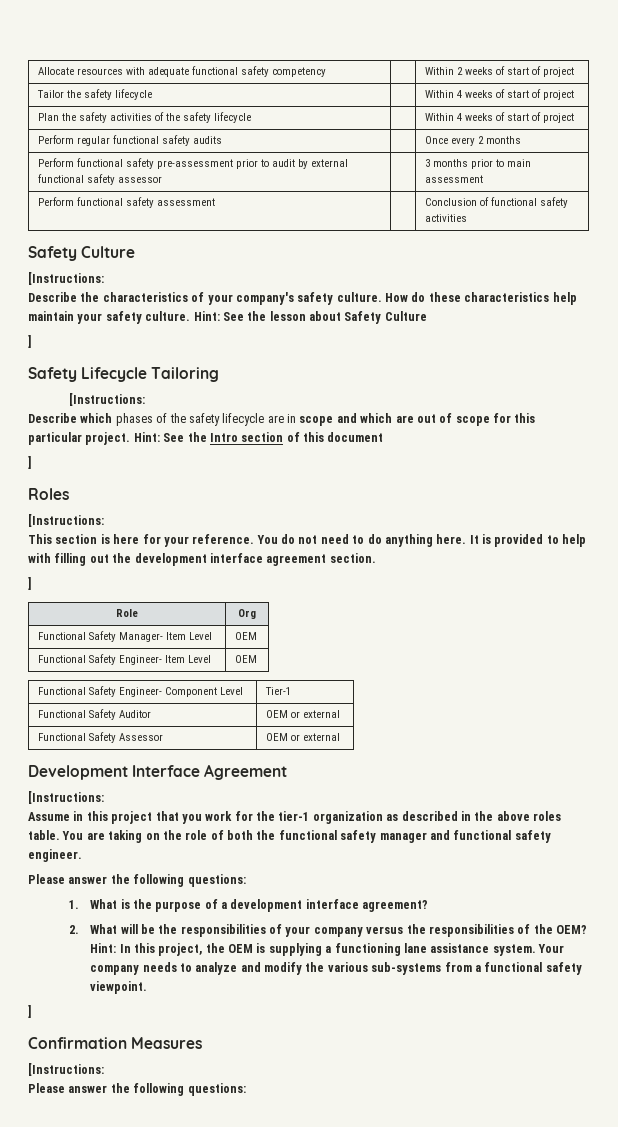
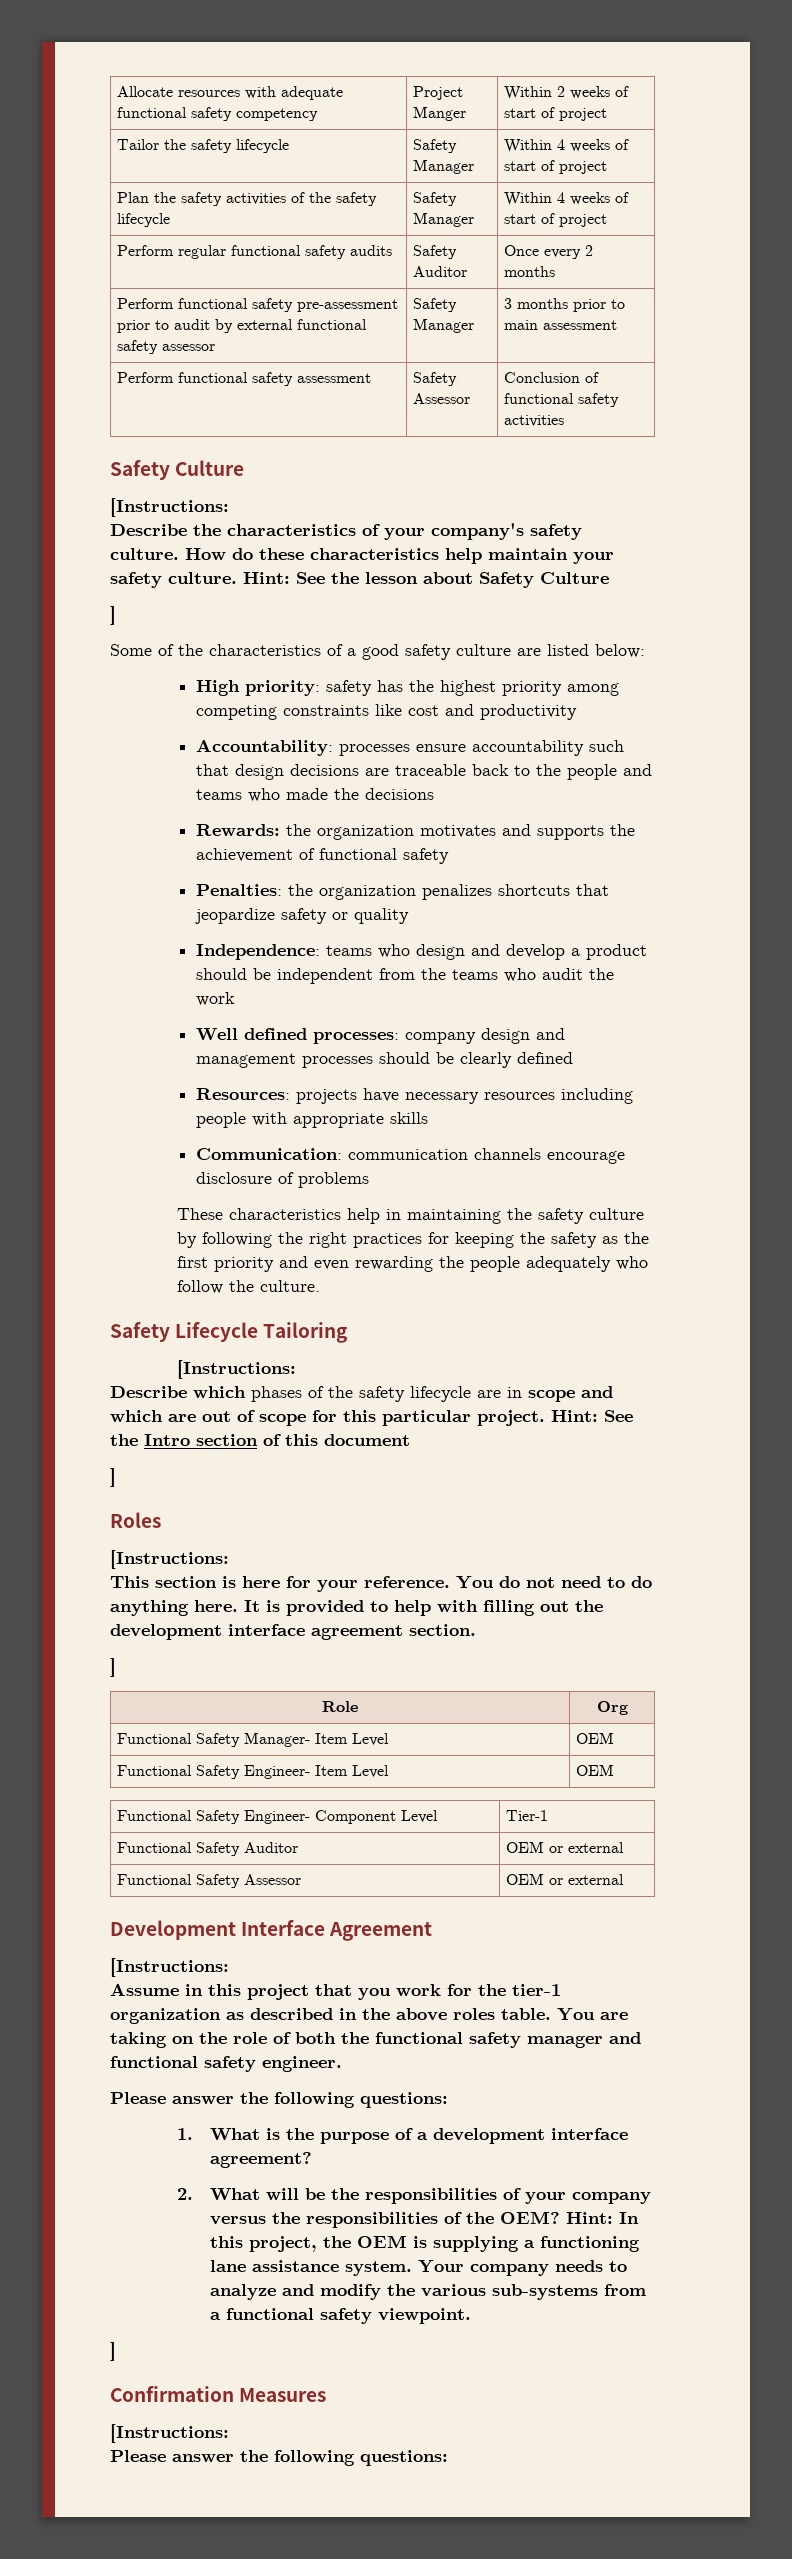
(326, 72) none -> [413,86,464,100] [413,106,467,121] Project Manger
(152, 94) none -> [413,139,458,153] [413,159,475,174] Safety Manager
(251, 117) none -> [413,192,458,206] [413,212,475,227] Safety Manager
(222, 140) none -> [413,245,458,259] [413,266,468,277] Safety Auditor
(162, 179) none -> [413,298,458,312] [413,318,475,333] Safety Manager
(215, 202) none -> [413,372,458,386] [413,393,471,404] Safety Assessor
(31, 341) none -> [110,644,645,660] [196,680,620,696] [196,704,578,720] [196,739,625,756] [196,764,653,780] [196,788,435,802] [196,824,636,840] [196,848,450,864] [196,884,610,900] [195,908,410,924] [196,944,648,960] [196,968,615,984] [196,992,236,1006] [196,1028,566,1044] [196,1052,574,1068] [196,1088,634,1104] [196,1112,429,1128] [196,1148,626,1164] [196,1172,370,1188] [176,1208,644,1224] [176,1232,649,1248] [176,1256,648,1272] [176,1280,320,1294] // Some of the characteristics of a good safety culture are listed below: // High priority: safety has the highest priority among competing constraints like cost and productivity // Accountability: processes ensure accountability such that design decisions are traceable back to the people and teams who made the decisions // Rewards: the organization motivates and supports the achievement of functional safety // Penalties: the organization penalizes shortcuts that jeopardize safety or quality // Independence: teams who design and develop a product should be independent from the teams who audit the work // Well defined processes: company design and management processes should be clearly defined // Resources: projects have necessary resources including people with appropriate skills // Communication: communication channels encourage disclosure of problems // These characteristics help in maintaining the safety culture by following the right practices for keeping the safety as the first priority and even rewarding the people adequately who follow the culture.

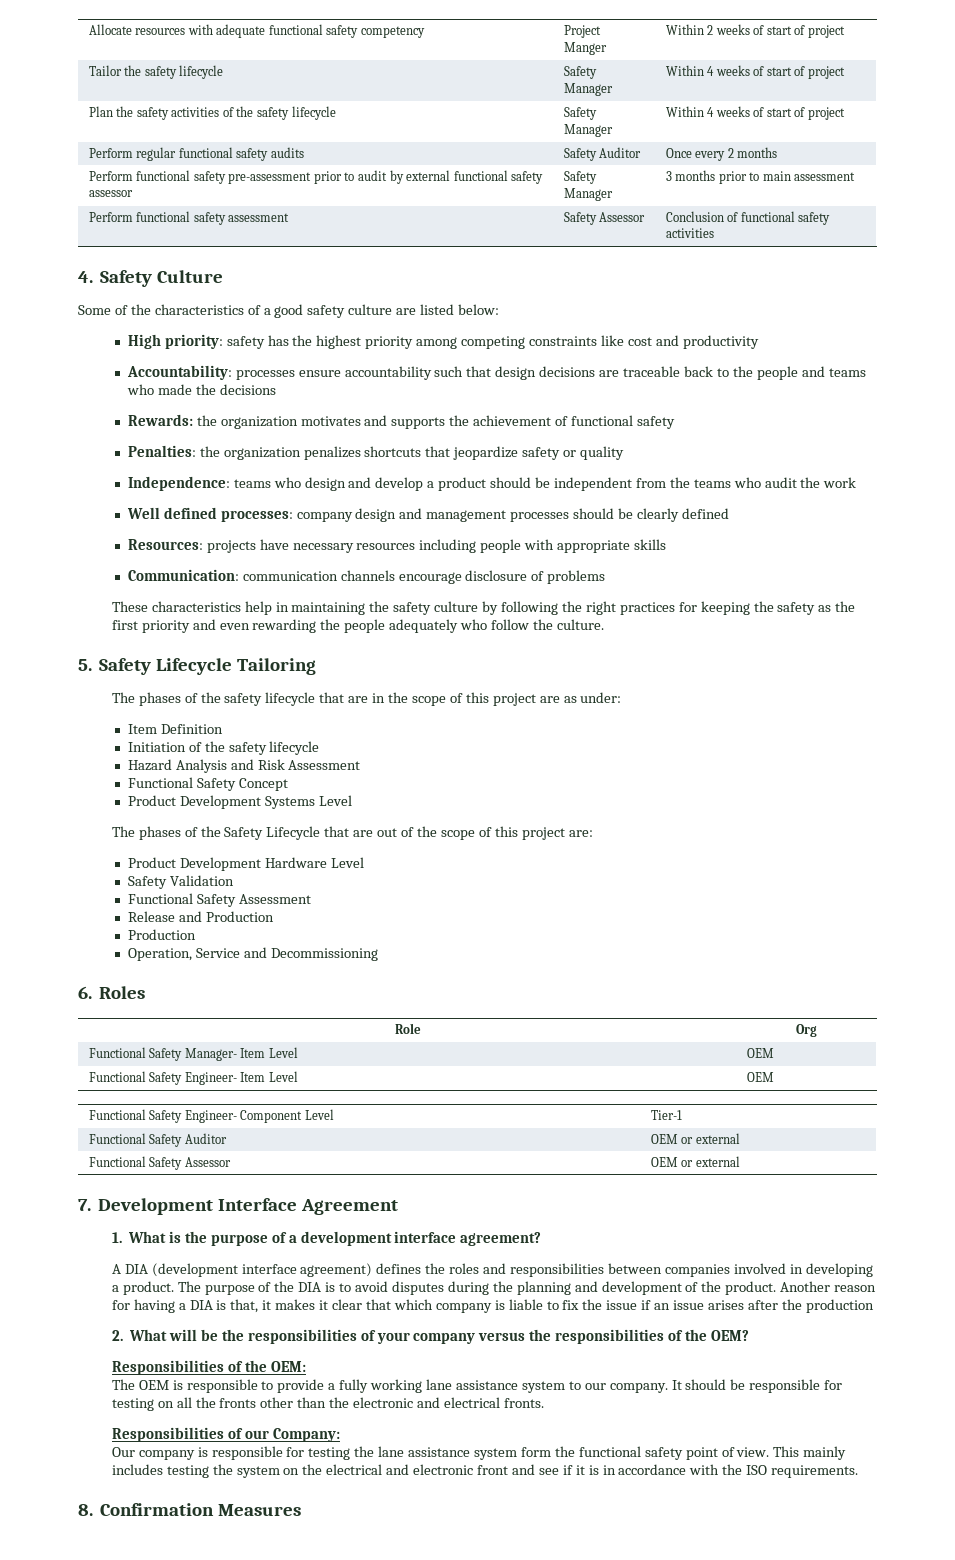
[110,460,245,480] [110,498,229,517] [110,523,582,540] [110,548,614,564] [110,572,609,588] [110,606,116,625] Safety Culture // [Instructions: // Describe the characteristics of your company's safety culture. How do these characteristics help maintain your safety culture. Hint: See the lesson about Safety Culture // ] -> [78,270,224,287] 4. Safety Culture
(320, 1286) none -> [78,659,92,671] 5.
[176,1360,296,1379] [110,1386,246,1398] [Instructions: // Describe which -> [111,692,135,703] The
(471, 1394) none -> [319,692,345,703] that
[528,1386,613,1402] [110,1410,633,1426] [110,1434,410,1446] [110,1468,116,1487] [110,1512,161,1528] [110,1550,229,1569] [110,1576,652,1592] [110,1600,603,1616] [110,1624,476,1640] [110,1658,116,1677] scope and which are out of scope for this particular project. Hint: See the Intro section of this document // ] // Roles // [Instructions: // This section is here for your reference. You do not need to do anything here. It is provided to help with filling out the development interface agreement section. // ] -> [388,692,622,706] [127,724,223,734] [127,741,320,755] [127,759,361,773] [127,777,288,791] [127,795,352,809] [111,826,593,840] [127,857,364,871] [127,875,234,889] [127,893,311,907] [127,911,274,922] [127,929,196,940] [127,947,378,961] [78,986,146,999] the scope of this project are as under: // Item Definition // Initiation of the safety lifecycle // Hazard Analysis and Risk Assessment // Functional Safety Concept // Product Development Systems Level // The phases of the Safety Lifecycle that are out of the scope of this project are: // Product Development Hardware Level // Safety Validation // Functional Safety Assessment // Release and Production // Production // Operation, Service and Decommissioning // 6. Roles
(625, 1879) none -> [78,1199,91,1211] 7.
[110,1958,229,1977] [110,1983,561,2000] [110,2008,628,2024] [110,2032,641,2048] [110,2056,342,2072] [110,2092,448,2108] // [Instructions: // Assume in this project that you work for the tier-1 organization as described in the above roles table. You are taking on the role of both the functional safety manager and functional safety engineer. // Please answer the following questions: -> (399, 1207) none
(313, 2160) none -> [111,1263,873,1277] [111,1281,877,1295] [111,1299,874,1313] // A DIA (development interface agreement) defines the roles and responsibilities between companies involved in developing a product. The purpose of the DIA is to avoid disputes during the planning and development of the product. Another reason for having a DIA is that, it makes it clear that which company is liable to fix the issue if an issue arises after the production
[566,2212,640,2224] [210,2235,641,2252] [210,2260,628,2276] [210,2284,647,2300] [210,2308,472,2324] [110,2342,116,2361] [110,2386,327,2402] [110,2424,229,2443] [110,2450,448,2466] Hint: In this project, the OEM is supplying a functioning lane assistance system. Your company needs to analyze and modify the various sub-systems from a functional safety viewpoint. // ] // Confirmation Measures // [Instructions: // Please answer the following questions: -> [111,1360,306,1375] [111,1379,843,1393] [111,1397,544,1411] [111,1427,340,1442] [111,1446,847,1460] [111,1464,859,1478] [78,1503,302,1516] // Responsibilities of the OEM: // The OEM is responsible to provide a fully working lane assistance system to our company. It should be responsible for testing on all the fronts other than the electronic and electrical fronts. // Responsibilities of our Company: // Our company is responsible for testing the lane assistance system form the functional safety point of view. This mainly includes testing the system on the electrical and electronic front and see if it is in accordance with the ISO requirements. // 8. Confirmation Measures

